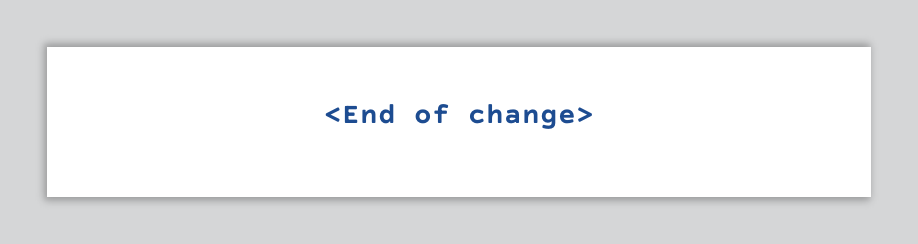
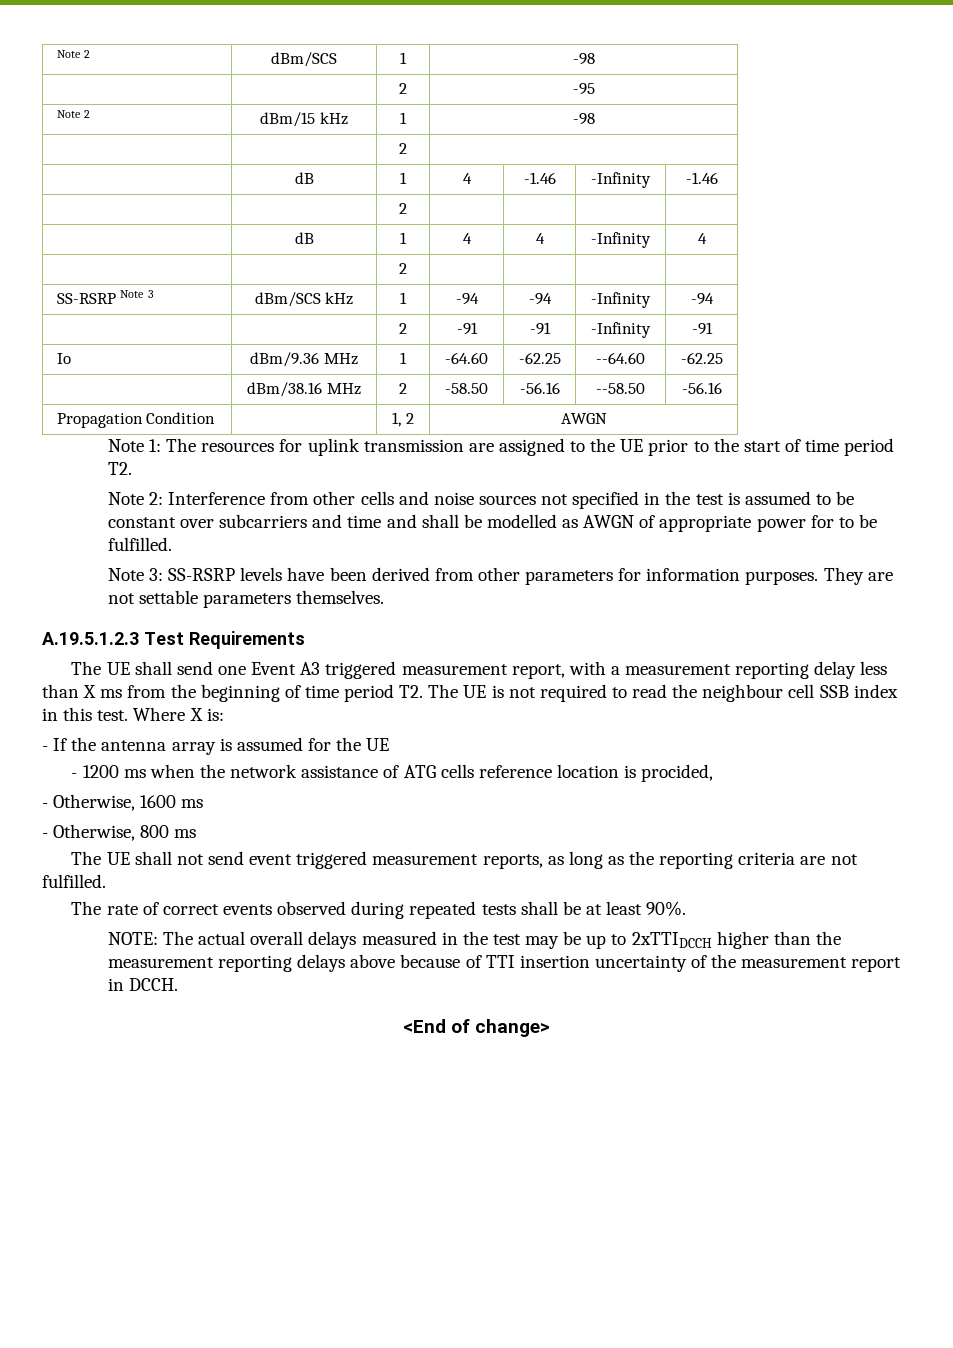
(324, 114) none -> [56,50,91,58] [271,52,337,67] [400,52,407,64] [572,53,595,65] [399,83,407,94] [572,83,595,95] [56,110,91,118] [260,112,348,127] [400,112,407,124] [572,113,595,125] [399,143,407,154] [294,172,314,184] [400,172,407,184] [462,173,472,184] [523,172,556,184] [591,172,651,188] [685,172,718,184] [399,203,407,214] [294,232,314,244] [400,232,407,244] [462,233,472,244] [535,233,545,244] [591,232,651,248] [697,233,707,244] [399,263,407,274] [56,290,154,304] [254,292,354,307] [400,292,407,304] [455,293,479,305] [528,293,552,305] [591,292,651,308] [690,293,714,305] [399,323,407,334] [456,322,478,335] [529,322,551,335] [591,322,651,338] [691,322,713,335] [56,353,71,364] [250,352,358,367] [400,352,407,364] [445,352,488,364] [518,352,561,364] [596,352,645,364] [680,352,723,364] [247,382,361,397] [399,383,407,394] [445,383,488,394] [519,382,560,394] [596,383,645,394] [681,382,722,394] [56,412,216,428] [392,412,414,427] [560,413,607,424] [107,438,895,456] [107,462,132,475] [107,491,855,509] [107,514,877,532] [107,537,172,551] [107,567,893,585] [107,590,385,608] [42,631,305,649] [71,661,888,679] [42,684,898,702] [42,707,224,721] [42,737,390,755] [71,764,714,782] [42,794,204,811] [42,824,197,841] [71,851,858,869] [42,874,106,888] [71,901,687,919] [107,931,841,949] [107,954,902,972] [107,978,178,991] Note 2 | dBm/SCS | 1 | -98 // | | 2 | -95 // Note 2 | dBm/15 kHz | 1 | -98 // | | 2 | // | dB | 1 | 4 | -1.46 | -Infinity | -1.46 // | | 2 | | | | // | dB | 1 | 4 | 4 | -Infinity | 4 // | | 2 | | | | // SS-RSRP Note 3 | dBm/SCS kHz | 1 | -94 | -94 | -Infinity | -94 // | | 2 | -91 | -91 | -Infinity | -91 // Io | dBm/9.36 MHz | 1 | -64.60 | -62.25 | --64.60 | -62.25 // | dBm/38.16 MHz | 2 | -58.50 | -56.16 | --58.50 | -56.16 // Propagation Condition | | 1, 2 | AWGN // Note 1: The resources for uplink transmission are assigned to the UE prior to the start of time period T2. // Note 2: Interference from other cells and noise sources not specified in the test is assumed to be constant over subcarriers and time and shall be modelled as AWGN of appropriate power for to be fulfilled. // Note 3: SS-RSRP levels have been derived from other parameters for information purposes. They are not settable parameters themselves. // A.19.5.1.2.3 Test Requirements // The UE shall send one Event A3 triggered measurement report, with a measurement reporting delay less than X ms from the beginning of time period T2. The UE is not required to read the neighbour cell SSB index in this test. Where X is: // - If the antenna array is assumed for the UE // - 1200 ms when the network assistance of ATG cells reference location is procided, // - Otherwise, 1600 ms // - Otherwise, 800 ms // The UE shall not send event triggered measurement reports, as long as the reporting criteria are not fulfilled. // The rate of correct events observed during repeated tests shall be at least 90%. // NOTE: The actual overall delays measured in the test may be up to 2xTTIDCCH higher than the measurement reporting delays above because of TTI insertion uncertainty of the measurement report in DCCH. //

